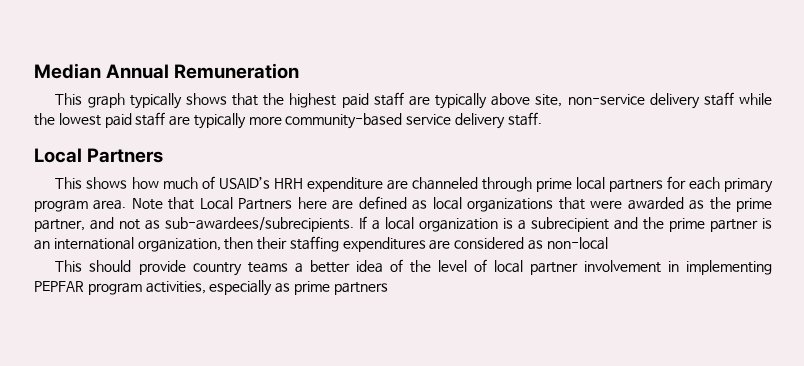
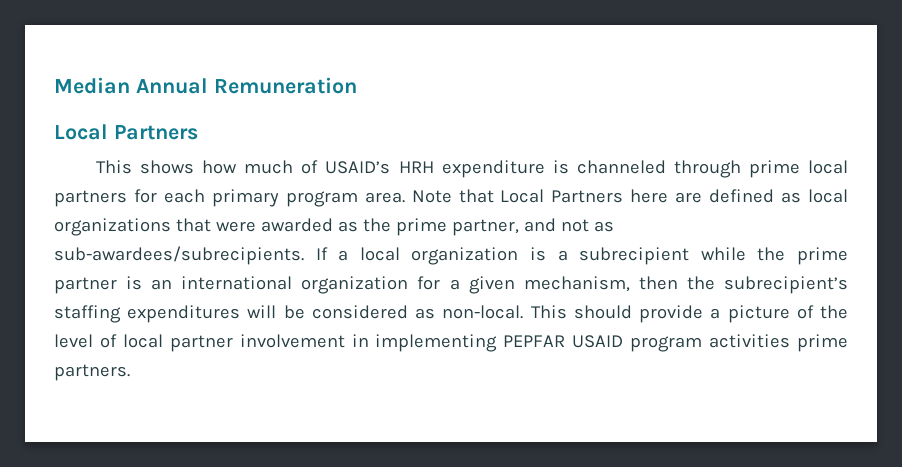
[55,92,772,109] [34,112,542,129] // This graph typically shows that the highest paid staff are typically above site, non-service delivery staff while the lowest paid staff are typically more community-based service delivery staff. -> (357, 85) none
[386,180,408,190] are -> [552,160,569,174] is
[614,217,638,230] and -> [700,247,746,261] while
[137,236,451,252] organization, then their staffing expenditures are -> [301,276,848,294] [54,305,305,323] organization for a given mechanism, then the subrecipient’s staffing expenditures will be
[546,237,608,250] non-local // -> [442,305,524,319] non-local.
[192,260,383,276] country teams a better idea -> [710,305,790,323] a picture
[87,280,388,296] program activities, especially as prime partners -> [572,334,848,352] [54,364,130,381] USAID program activities prime partners.

